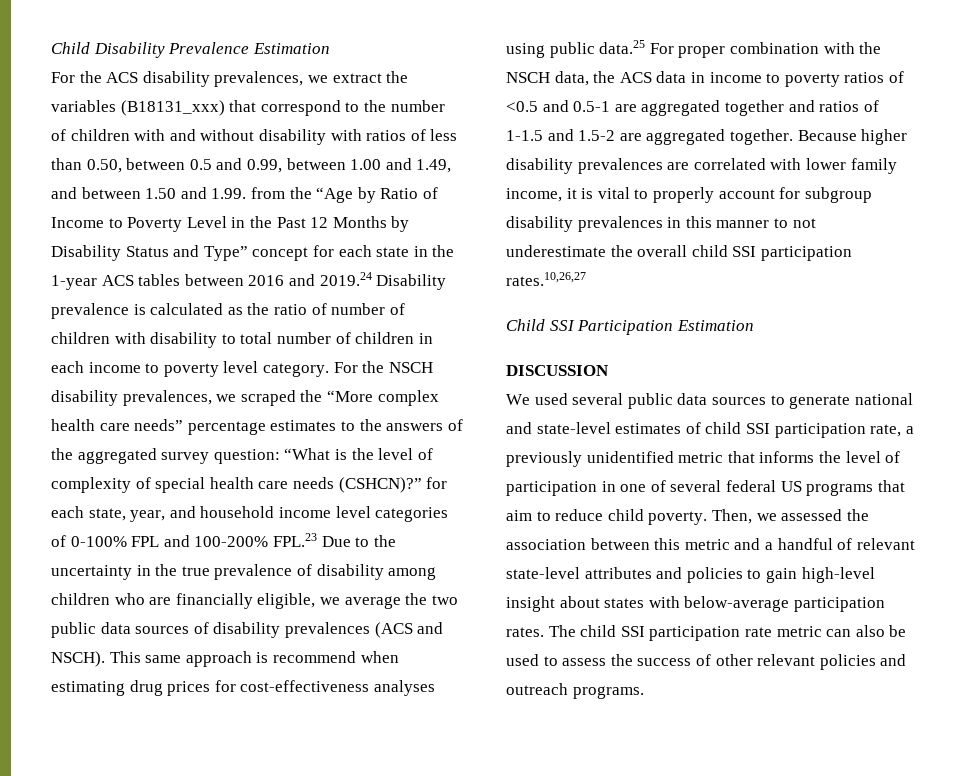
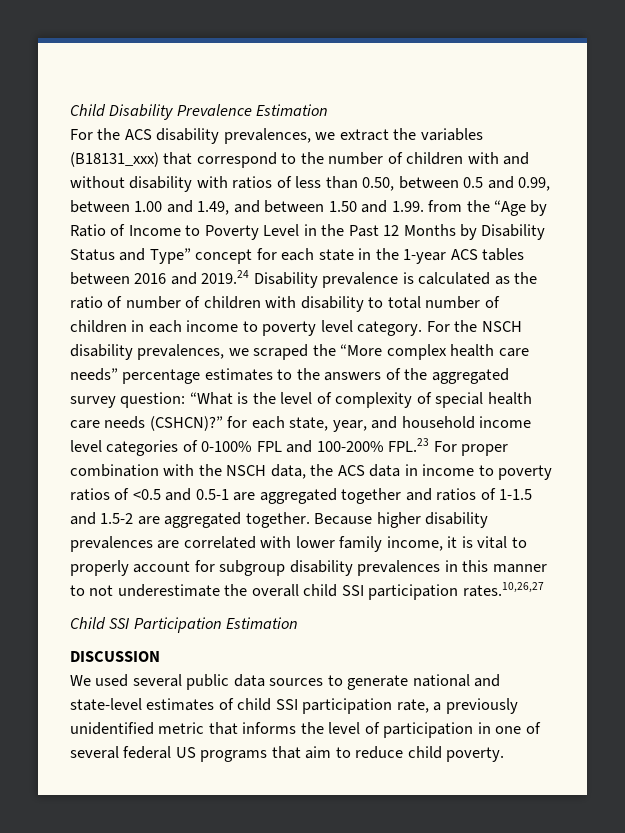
[321,535,396,547] [51,564,437,580] [51,593,458,609] [51,622,444,638] [51,651,399,667] [51,680,435,696] [506,40,646,58] Due to the uncertainty in the true prevalence of disability among children who are financially eligible, we average the two public data sources of disability prevalences (ACS and NSCH). This same approach is recommend when estimating drug prices for cost-effectiveness analyses using public data.25 -> (430, 445) none
[711,509,869,524] [506,538,915,550] [506,567,875,583] [506,596,885,612] [506,625,907,641] [506,654,907,670] [506,683,644,699] Then, we assessed the association between this metric and a handful of relevant state-level attributes and policies to gain high-level insight about states with below-average participation rates. The child SSI participation rate metric can also be used to assess the success of other relevant policies and outreach programs. -> (505, 754) none

